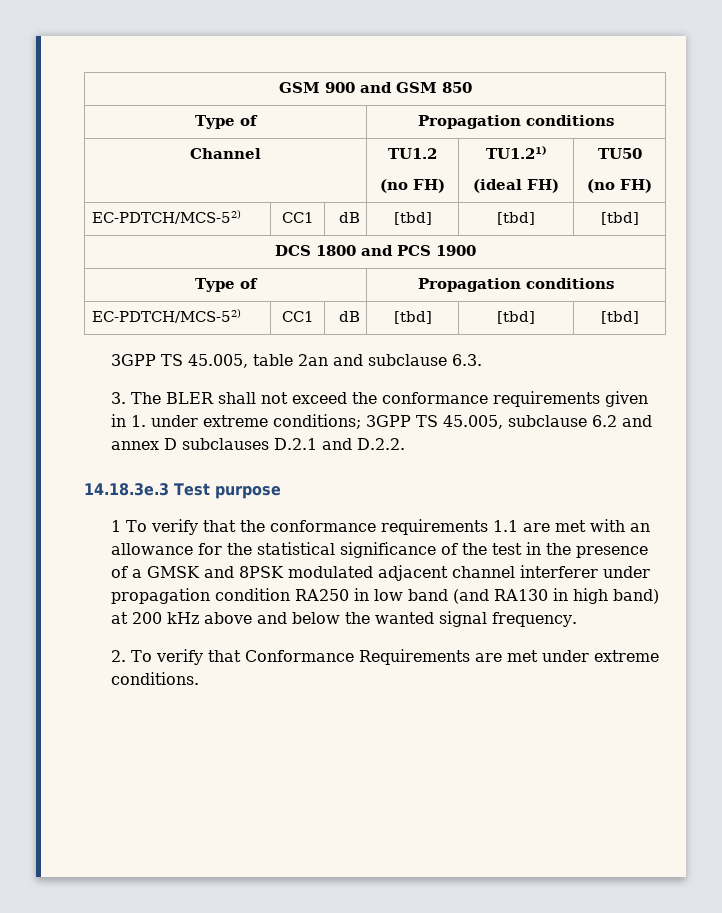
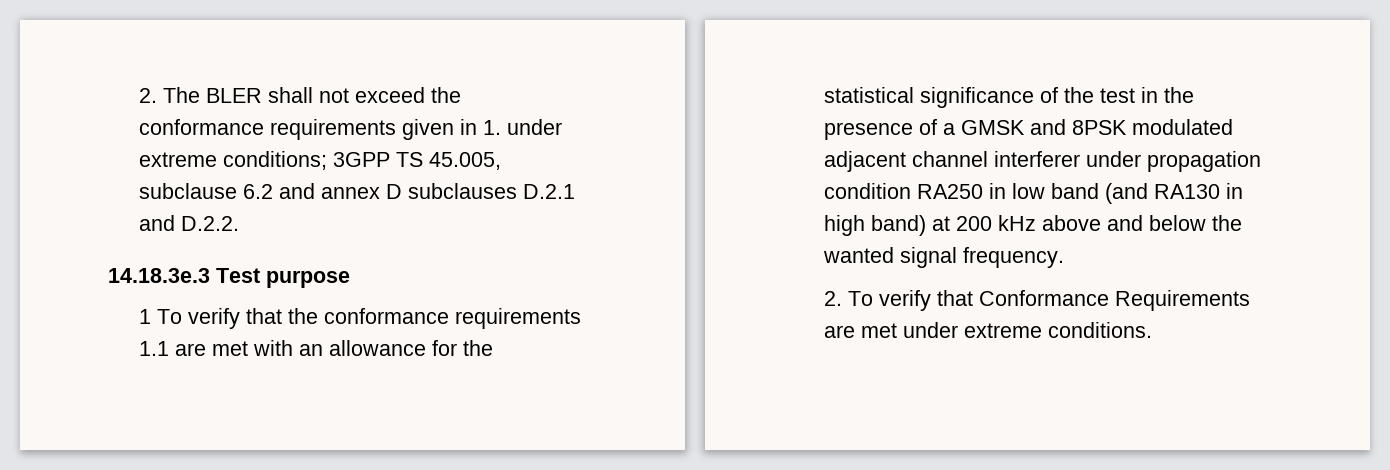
[278,82,472,93] [195,115,258,129] [418,115,614,129] [190,148,261,159] [388,148,437,159] [380,179,445,193] [485,146,547,159] [473,179,559,193] [597,148,642,159] [587,179,652,193] [91,210,241,224] [281,212,314,223] [338,212,360,223] [393,212,432,225] [497,212,535,225] [600,212,639,225] [274,245,476,256] [195,278,258,292] [418,278,614,292] [91,309,241,323] [281,311,314,322] [338,311,360,322] [393,311,432,324] [497,311,535,324] [600,311,639,324] [111,354,483,368] [111,392,127,404] GSM 900 and GSM 850 // Type of | Propagation conditions // Channel | TU1.2 // (no FH) | TU1.21) // (ideal FH) | TU50 // (no FH) // EC-PDTCH/MCS-52) | CC1 | dB | [tbd] | [tbd] | [tbd] // DCS 1800 and PCS 1900 // Type of | Propagation conditions // EC-PDTCH/MCS-52) | CC1 | dB | [tbd] | [tbd] | [tbd] // 3GPP TS 45.005, table 2an and subclause 6.3. // 3. -> [138,88,157,103] 2.

